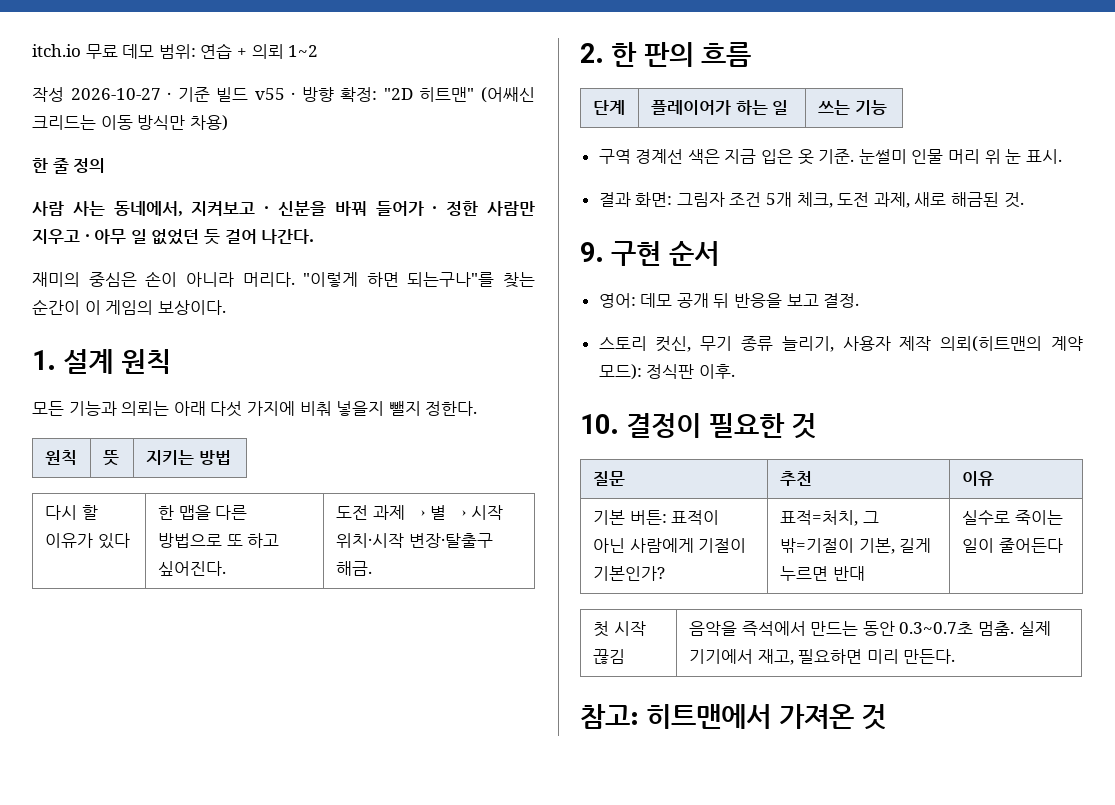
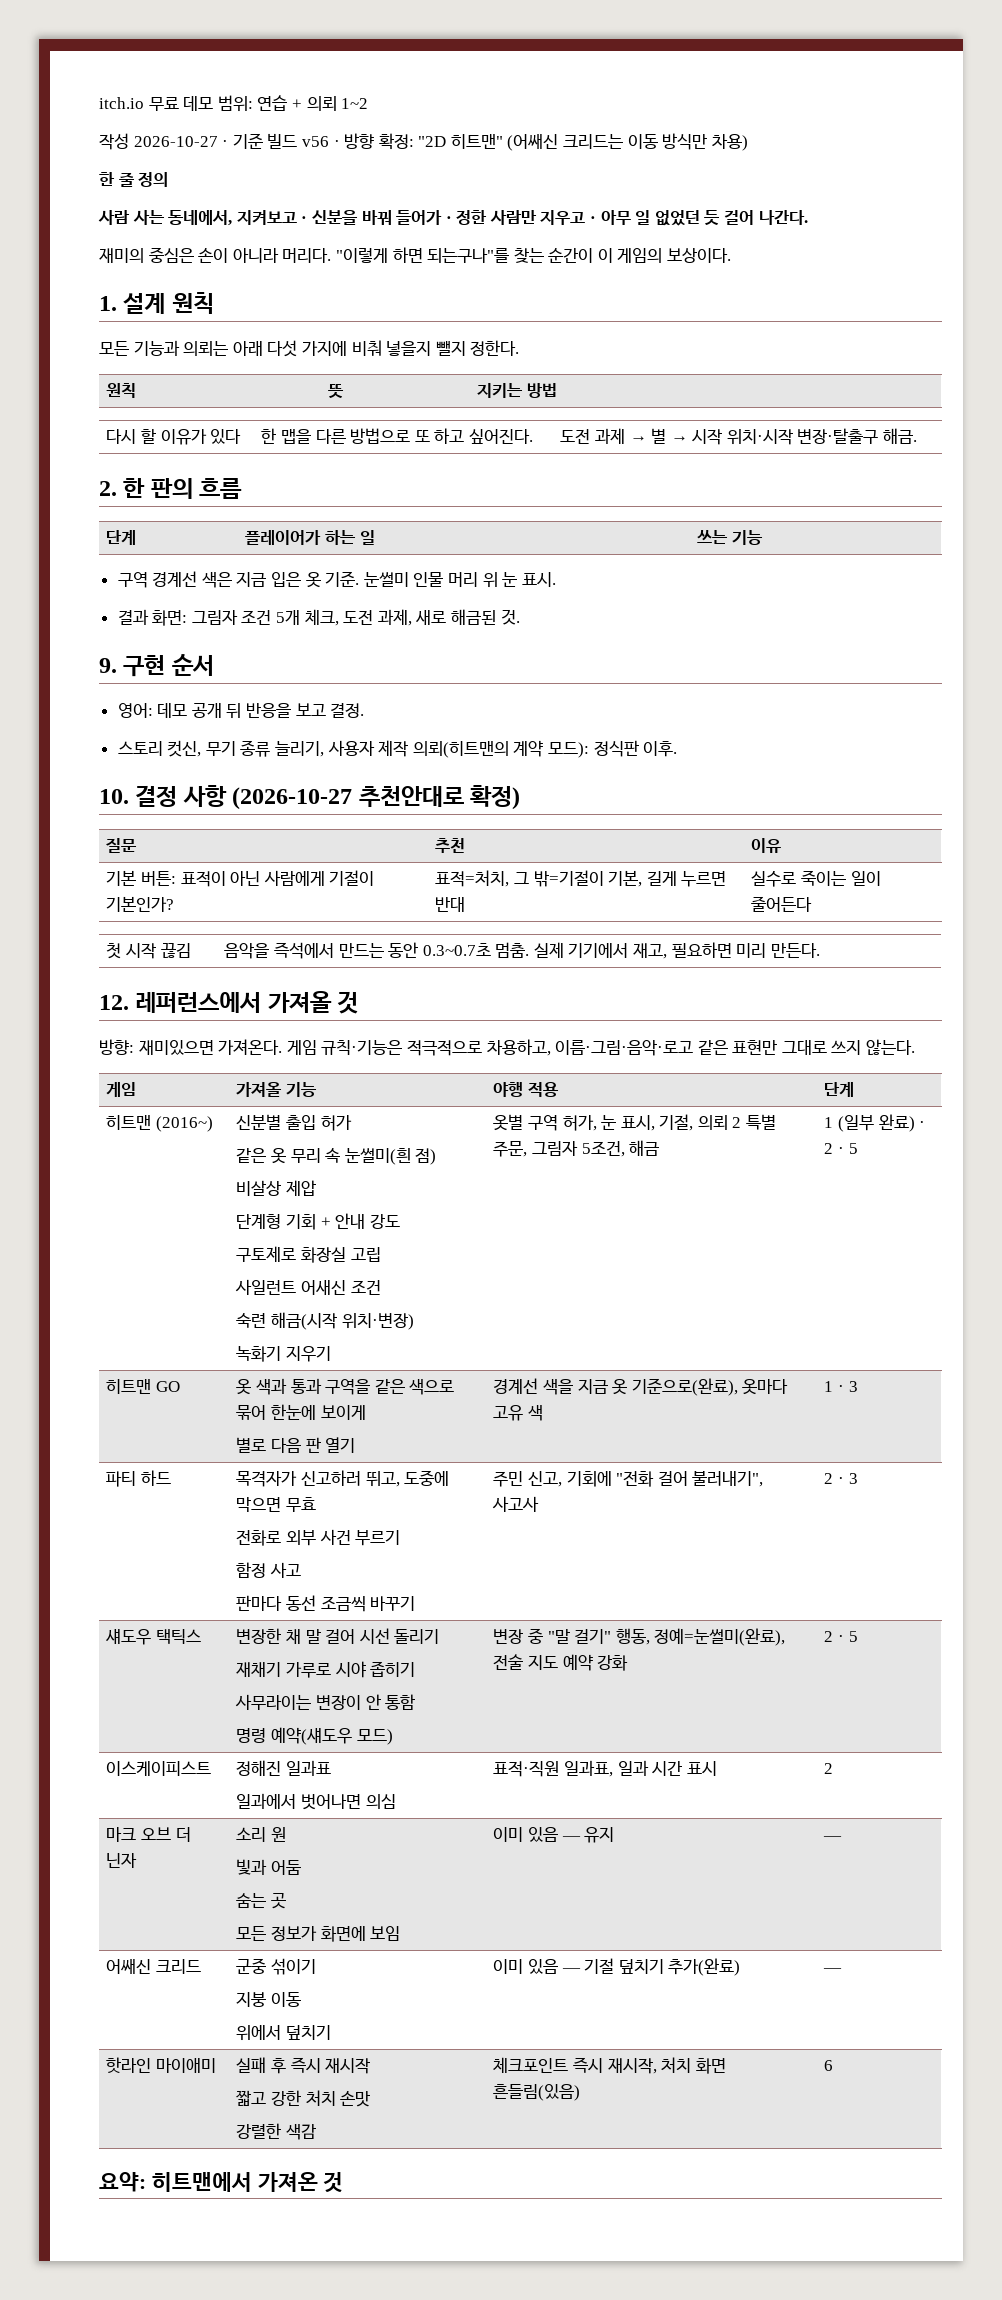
[254,88,285,100] v55 -> [301,136,329,147] v56
[626,413,816,439] 결정이 필요한 것 -> [135,785,521,810] 결정 사항 (2026-10-27 추천안대로 확정)
[580,704,639,729] 참고: -> [99,991,359,1014] [99,1039,916,1056] [106,1082,137,1097] [236,1082,317,1097] [493,1082,559,1097] [824,1082,855,1097] [106,1115,213,1132] [236,1114,352,1131] [236,1148,437,1165] [236,1180,316,1196] [236,1213,400,1230] [236,1246,381,1263] [235,1279,381,1295] [236,1312,414,1330] [236,1346,331,1362] [493,1114,777,1131] [493,1140,660,1157] [824,1114,926,1132] [824,1143,858,1154] [106,1379,180,1394] [236,1378,455,1395] [236,1404,366,1420] [236,1437,356,1453] [493,1378,789,1396] [493,1405,543,1421] [824,1381,858,1392] [106,1470,171,1487] [236,1470,450,1487] [236,1497,316,1512] [236,1529,401,1546] [236,1562,301,1578] [236,1595,416,1612] [493,1471,764,1487] [492,1496,540,1512] [824,1473,858,1484] [105,1629,201,1645] [236,1628,440,1644] [236,1661,416,1678] [235,1694,416,1710] [236,1727,393,1745] [493,1628,786,1646] [493,1654,629,1671] [824,1631,858,1642] [106,1761,212,1776] [236,1760,331,1776] [236,1793,396,1810] [493,1760,717,1777] [824,1763,834,1774] [106,1827,191,1842] [106,1853,138,1868] [236,1827,286,1842] [236,1859,301,1875] [236,1893,286,1909] [236,1926,401,1942] [493,1827,615,1843] [823,1836,843,1840] [106,1959,201,1974] [236,1958,316,1975] [236,1992,301,2007] [236,2025,331,2041] [493,1958,741,1976] [823,1968,843,1972] [106,2057,216,2073] [236,2057,371,2074] [236,2090,371,2107] [236,2123,316,2140] [493,2057,726,2074] [493,2084,581,2101] [824,2060,834,2071] [99,2172,146,2192] 12. 레퍼런스에서 가져올 것 // 방향: 재미있으면 가져온다. 게임 규칙·기능은 적극적으로 차용하고, 이름·그림·음악·로고 같은 표현만 그대로 쓰지 않는다. // 게임 | 가져올 기능 | 야행 적용 | 단계 // 히트맨 (2016~) | 신분별 출입 허가 // 같은 옷 무리 속 눈썰미(흰 점) // 비살상 제압 // 단계형 기회 + 안내 강도 // 구토제로 화장실 고립 // 사일런트 어새신 조건 // 숙련 해금(시작 위치·변장) // 녹화기 지우기 | 옷별 구역 허가, 눈 표시, 기절, 의뢰 2 특별 주문, 그림자 5조건, 해금 | 1 (일부 완료) · 2 · 5 // 히트맨 GO | 옷 색과 통과 구역을 같은 색으로 묶어 한눈에 보이게 // 별로 다음 판 열기 | 경계선 색을 지금 옷 기준으로(완료), 옷마다 고유 색 | 1 · 3 // 파티 하드 | 목격자가 신고하러 뛰고, 도중에 막으면 무효 // 전화로 외부 사건 부르기 // 함정 사고 // 판마다 동선 조금씩 바꾸기 | 주민 신고, 기회에 "전화 걸어 불러내기", 사고사 | 2 · 3 // 섀도우 택틱스 | 변장한 채 말 걸어 시선 돌리기 // 재채기 가루로 시야 좁히기 // 사무라이는 변장이 안 통함 // 명령 예약(섀도우 모드) | 변장 중 "말 걸기" 행동, 정예=눈썰미(완료), 전술 지도 예약 강화 | 2 · 5 // 이스케이피스트 | 정해진 일과표 // 일과에서 벗어나면 의심 | 표적·직원 일과표, 일과 시간 표시 | 2 // 마크 오브 더 닌자 | 소리 원 // 빛과 어둠 // 숨는 곳 // 모든 정보가 화면에 보임 | 이미 있음 — 유지 | — // 어쌔신 크리드 | 군중 섞이기 // 지붕 이동 // 위에서 덮치기 | 이미 있음 — 기절 덮치기 추가(완료) | — // 핫라인 마이애미 | 실패 후 즉시 재시작 // 짧고 강한 처치 손맛 // 강렬한 색감 | 체크포인트 즉시 재시작, 처치 화면 흔들림(있음) | 6 // 요약:

